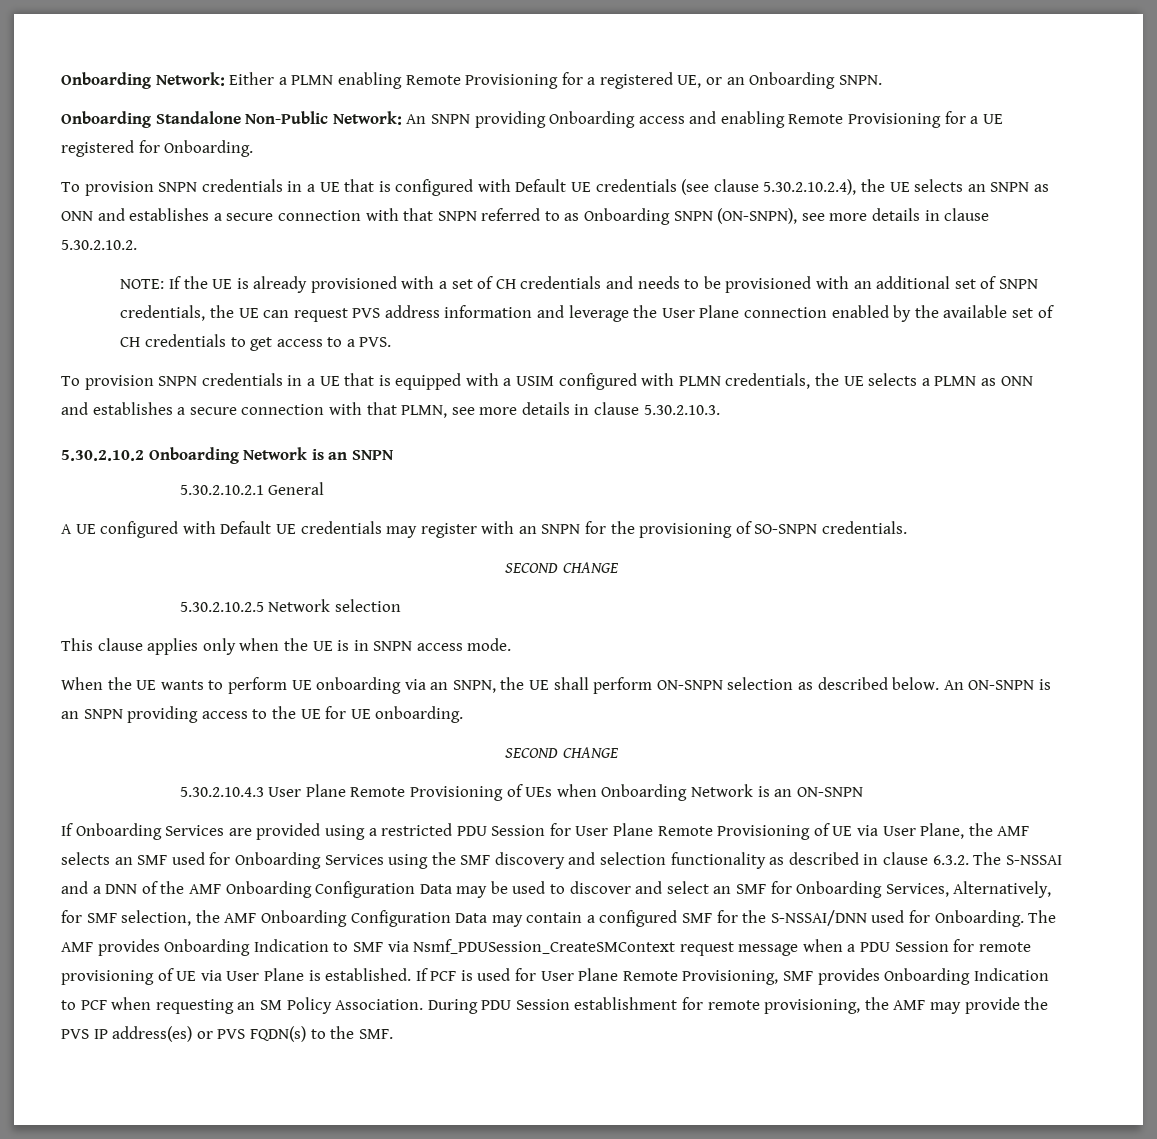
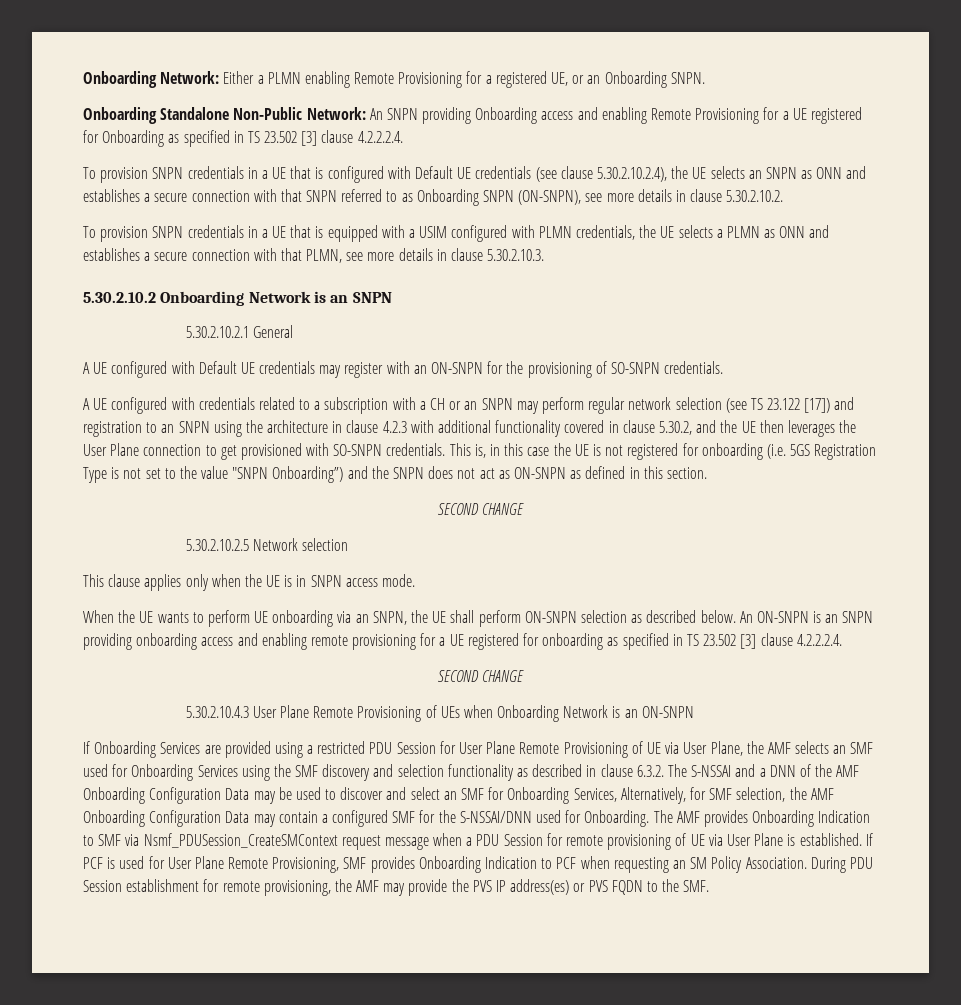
[164,140,254,157] Onboarding. -> [102,130,403,147] Onboarding as specified in TS 23.502 [3] clause 4.2.2.2.4.
[120,276,1038,293] [120,305,1054,322] [120,334,392,351] // NOTE: If the UE is already provisioned with a set of CH credentials and needs to be provisioned with an additional set of SNPN credentials, the UE can request PVS address information and leverage the User Plane connection enabled by the available set of CH credentials to get access to a PVS. -> (784, 196) none
[541,524,581,534] SNPN -> [431,362,484,374] ON-SNPN
(908, 527) none -> [83,397,855,414] [83,420,857,437] [83,443,877,460] [83,466,707,483] // A UE configured with credentials related to a subscription with a CH or an SNPN may perform regular network selection (see TS 23.122 [17]) and registration to an SNPN using the architecture in clause 4.2.3 with additional functionality covered in clause 5.30.2, and the UE then leverages the User Plane connection to get provisioned with SO-SNPN credentials. This is, in this case the UE is not registered for onboarding (i.e. 5GS Registration Type is not set to the value "SNPN Onboarding”) and the SNPN does not act as ON-SNPN as defined in this section.
[201,706,464,723] access to the UE for UE onboarding. -> [136,633,842,650] onboarding access and enabling remote provisioning for a UE registered for onboarding as specified in TS 23.502 [3] clause 4.2.2.2.4.
[249,1026,306,1042] FQDN(s) -> [611,880,643,895] FQDN

